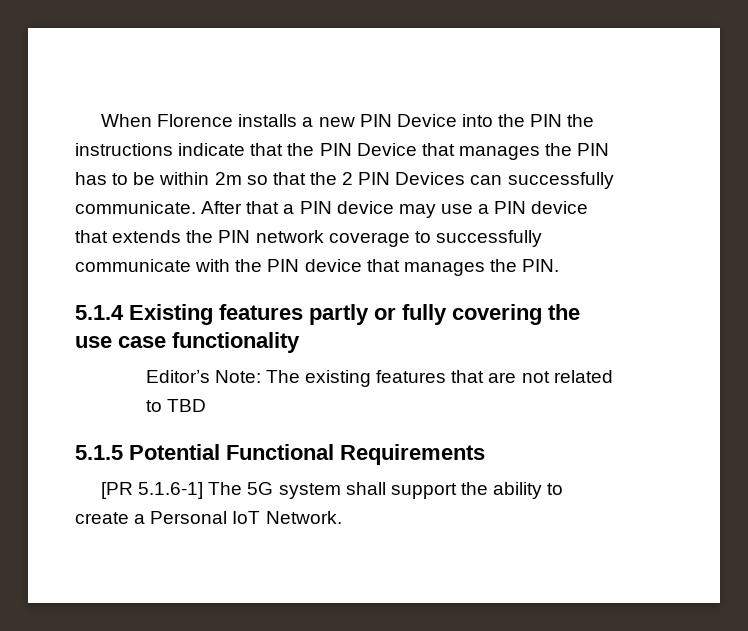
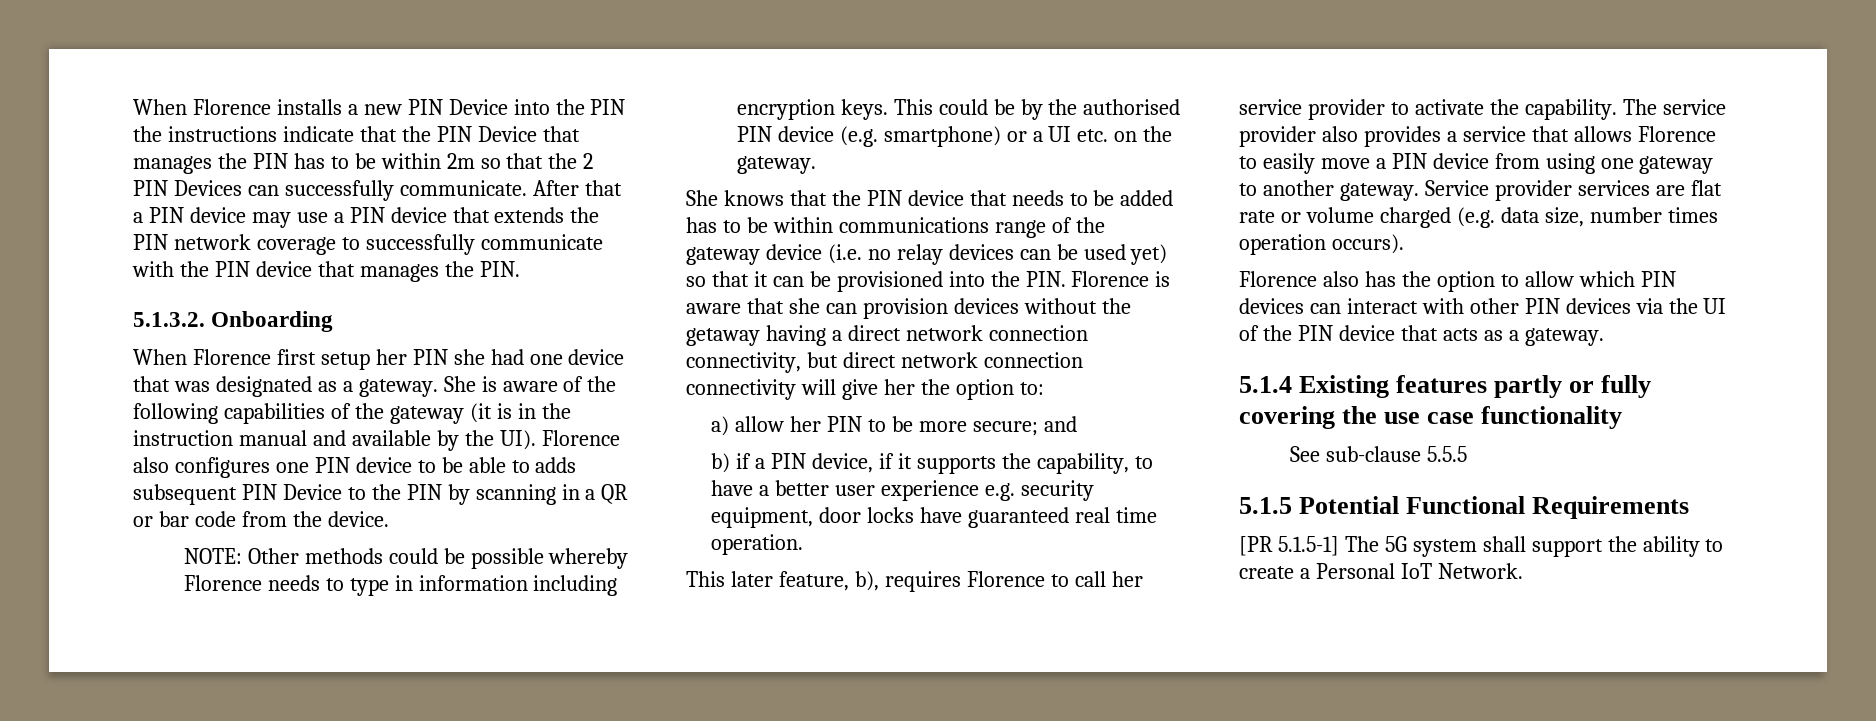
(560, 265) none -> [133,311,334,332] [133,349,625,370] [133,376,617,397] [133,403,571,424] [133,430,620,451] [133,457,577,478] [133,484,629,505] [133,511,389,527] [183,548,629,569] [183,575,618,596] [736,99,1181,120] [736,126,1173,147] [736,156,816,174] [686,190,1174,206] [686,217,1105,238] [686,244,1168,265] [686,271,1171,292] [686,298,1131,319] [686,325,1088,346] [686,352,1083,373] [686,379,1044,400] [711,416,1077,436] [711,453,1153,474] [711,480,1095,501] [711,507,1158,528] [711,534,804,555] [686,571,1143,592] [1239,99,1726,120] [1239,126,1716,147] [1239,153,1714,174] [1239,180,1722,201] [1239,207,1718,228] [1239,234,1404,255] [1239,271,1676,292] [1239,298,1727,314] [1239,325,1604,346] // 5.1.3.2. Onboarding // When Florence first setup her PIN she had one device that was designated as a gateway. She is aware of the following capabilities of the gateway (it is in the instruction manual and available by the UI). Florence also configures one PIN device to be able to adds subsequent PIN Device to the PIN by scanning in a QR or bar code from the device. // NOTE: Other methods could be possible whereby Florence needs to type in information including encryption keys. This could be by the authorised PIN device (e.g. smartphone) or a UI etc. on the gateway. // She knows that the PIN device that needs to be added has to be within communications range of the gateway device (i.e. no relay devices can be used yet) so that it can be provisioned into the PIN. Florence is aware that she can provision devices without the getaway having a direct network connection connectivity, but direct network connection connectivity will give her the option to: // a) allow her PIN to be more secure; and // b) if a PIN device, if it supports the capability, to have a better user experience e.g. security equipment, door locks have guaranteed real time operation. // This later feature, b), requires Florence to call her service provider to activate the capability. The service provider also provides a service that allows Florence to easily move a PIN device from using one gateway to another gateway. Service provider services are flat rate or volume charged (e.g. data size, number times operation occurs). // Florence also has the option to allow which PIN devices can interact with other PIN devices via the UI of the PIN device that acts as a gateway.
[145,370,613,387] [145,399,206,412] Editor’s Note: The existing features that are not related to TBD -> [1289,446,1467,462] See sub-clause 5.5.5
[138,482,204,499] 5.1.6-1] -> [1277,536,1339,556] 5.1.5-1]

